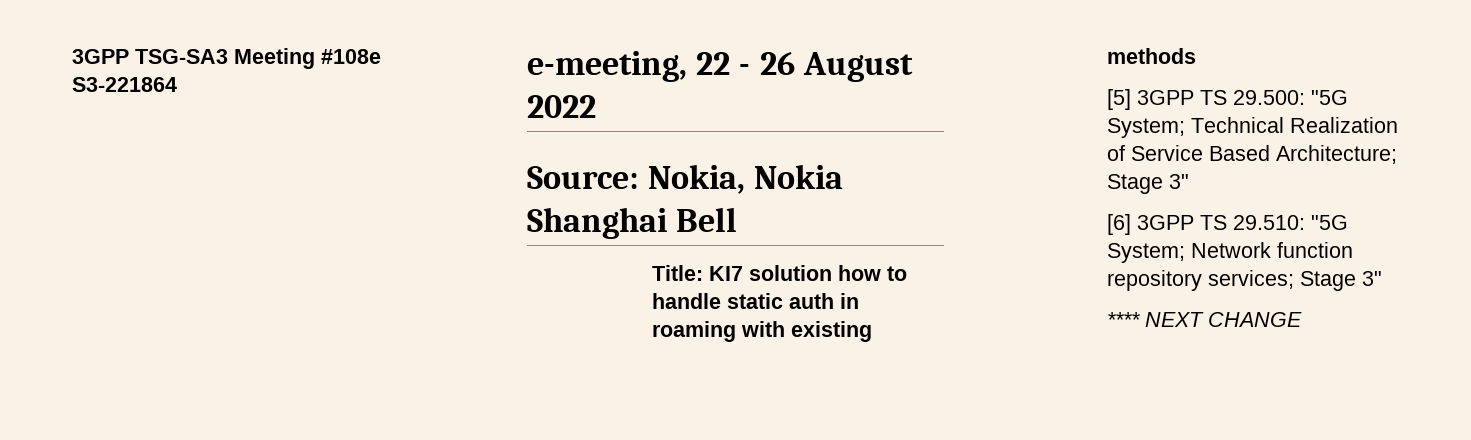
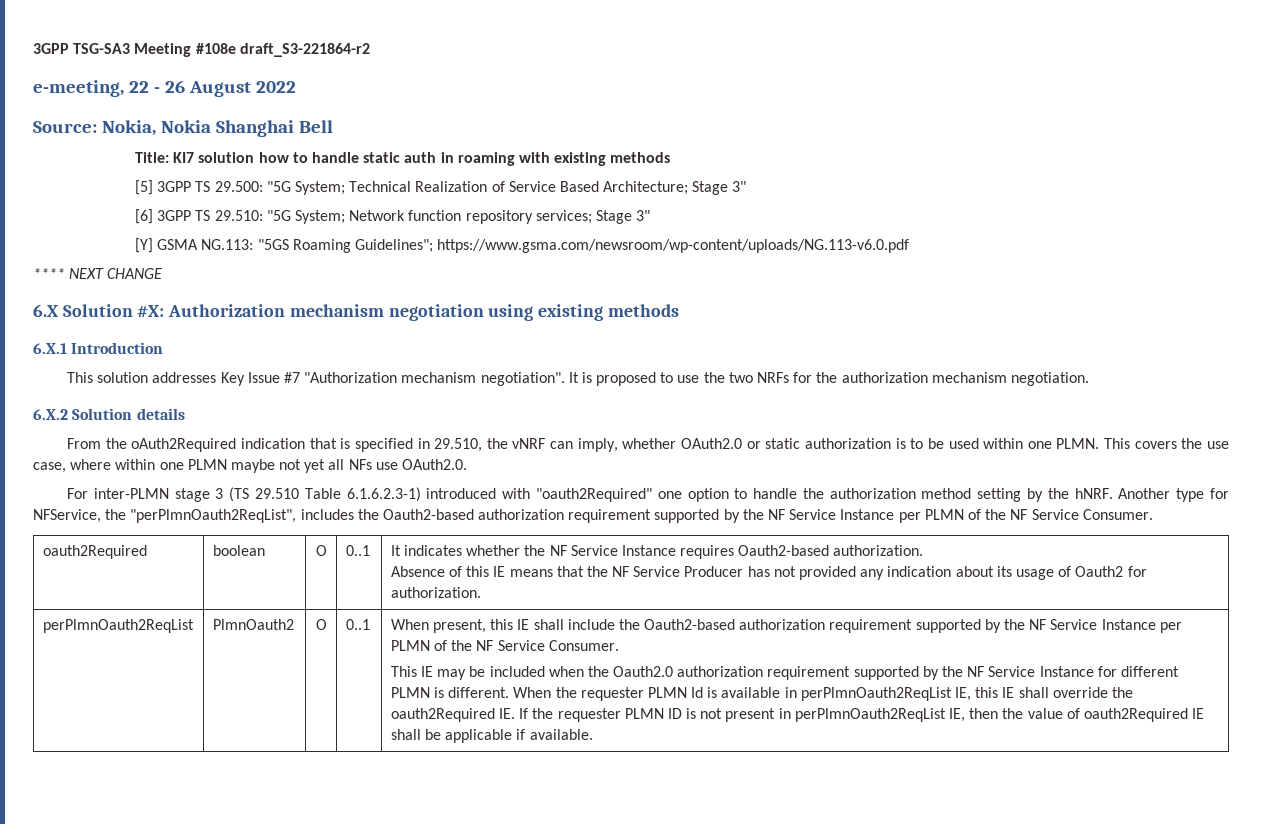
[72,77,177,92] S3-221864 -> [239,43,370,57] draft_S3-221864-r2
[1107,312,1303,327] **** NEXT CHANGE -> [135,238,910,253] [33,268,163,279] [33,304,679,321] [33,342,164,354] [67,372,1089,386] [33,408,185,420] [67,438,1230,452] [33,459,468,473] [67,487,1230,502] [33,509,1153,523] [42,545,147,559] [212,545,265,556] [315,545,327,556] [345,545,370,556] [390,545,924,559] [390,566,1147,580] [390,587,481,598] [42,619,194,633] [212,619,294,630] [315,619,327,630] [345,619,370,630] [390,619,1182,633] [390,640,619,651] [390,666,1179,680] [390,687,1133,701] [390,708,1205,722] [390,729,593,743] [Y] GSMA NG.113: "5GS Roaming Guidelines"; https://www.gsma.com/newsroom/wp-content/uploads/NG.113-v6.0.pdf // **** NEXT CHANGE // 6.X Solution #X: Authorization mechanism negotiation using existing methods // 6.X.1 Introduction // This solution addresses Key Issue #7 "Authorization mechanism negotiation". It is proposed to use the two NRFs for the authorization mechanism negotiation. // 6.X.2 Solution details // From the oAuth2Required indication that is specified in 29.510, the vNRF can imply, whether OAuth2.0 or static authorization is to be used within one PLMN. This covers the use case, where within one PLMN maybe not yet all NFs use OAuth2.0. // For inter-PLMN stage 3 (TS 29.510 Table 6.1.6.2.3-1) introduced with "oauth2Required" one option to handle the authorization method setting by the hNRF. Another type for NFService, the "perPlmnOauth2ReqList", includes the Oauth2-based authorization requirement supported by the NF Service Instance per PLMN of the NF Service Consumer. // oauth2Required | boolean | O | 0..1 | It indicates whether the NF Service Instance requires Oauth2-based authorization. // Absence of this IE means that the NF Service Producer has not provided any indication about its usage of Oauth2 for authorization. // perPlmnOauth2ReqList | PlmnOauth2 | O | 0..1 | When present, this IE shall include the Oauth2-based authorization requirement supported by the NF Service Instance per PLMN of the NF Service Consumer. // This IE may be included when the Oauth2.0 authorization requirement supported by the NF Service Instance for different PLMN is different. When the requester PLMN Id is available in perPlmnOauth2ReqList IE, this IE shall override the oauth2Required IE. If the requester PLMN ID is not present in perPlmnOauth2ReqList IE, then the value of oauth2Required IE shall be applicable if available.

